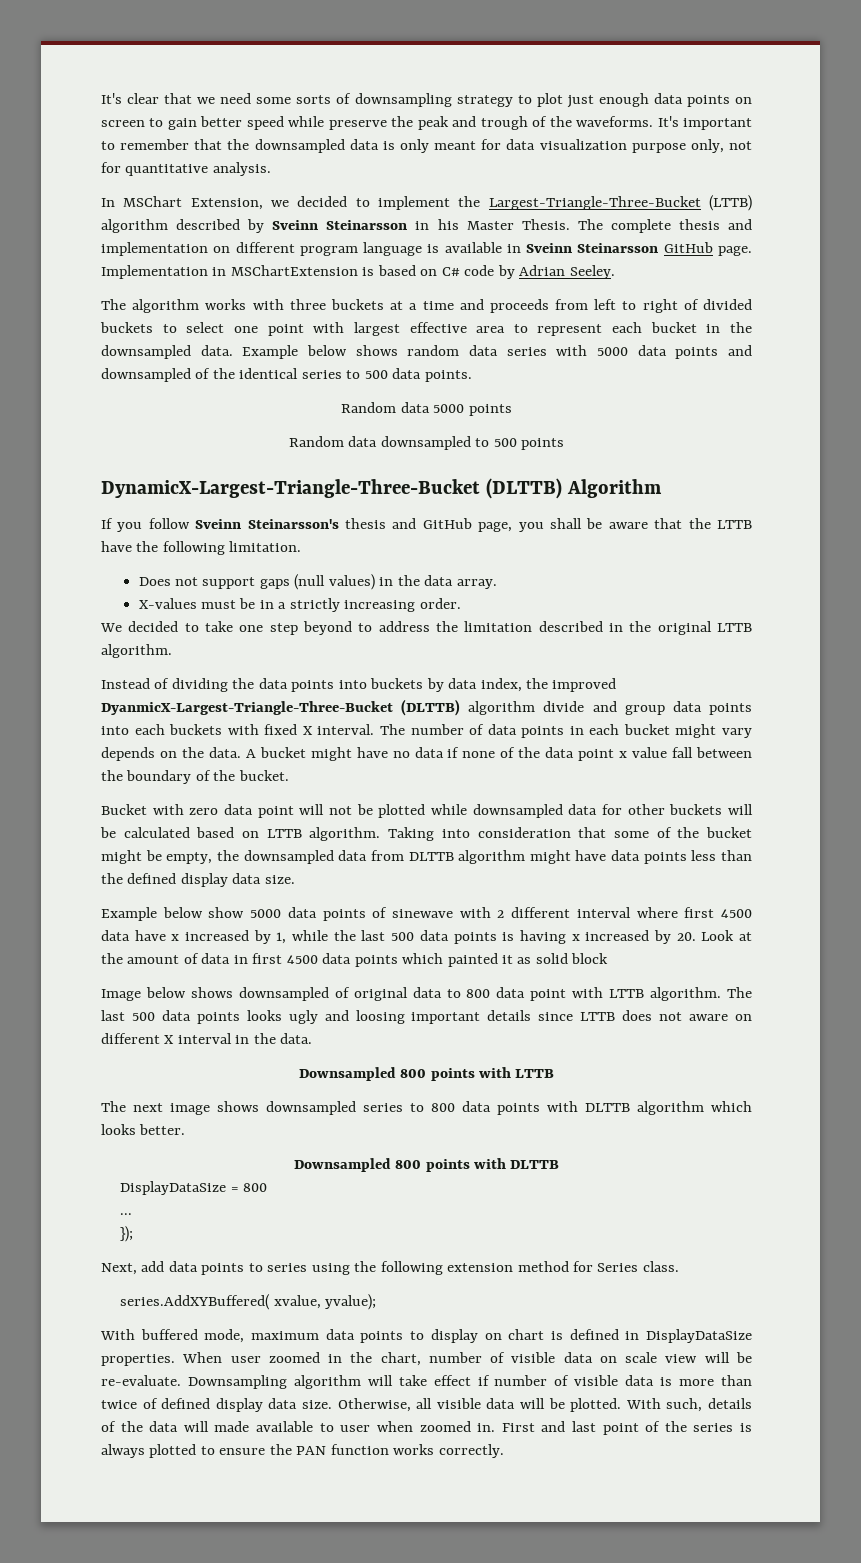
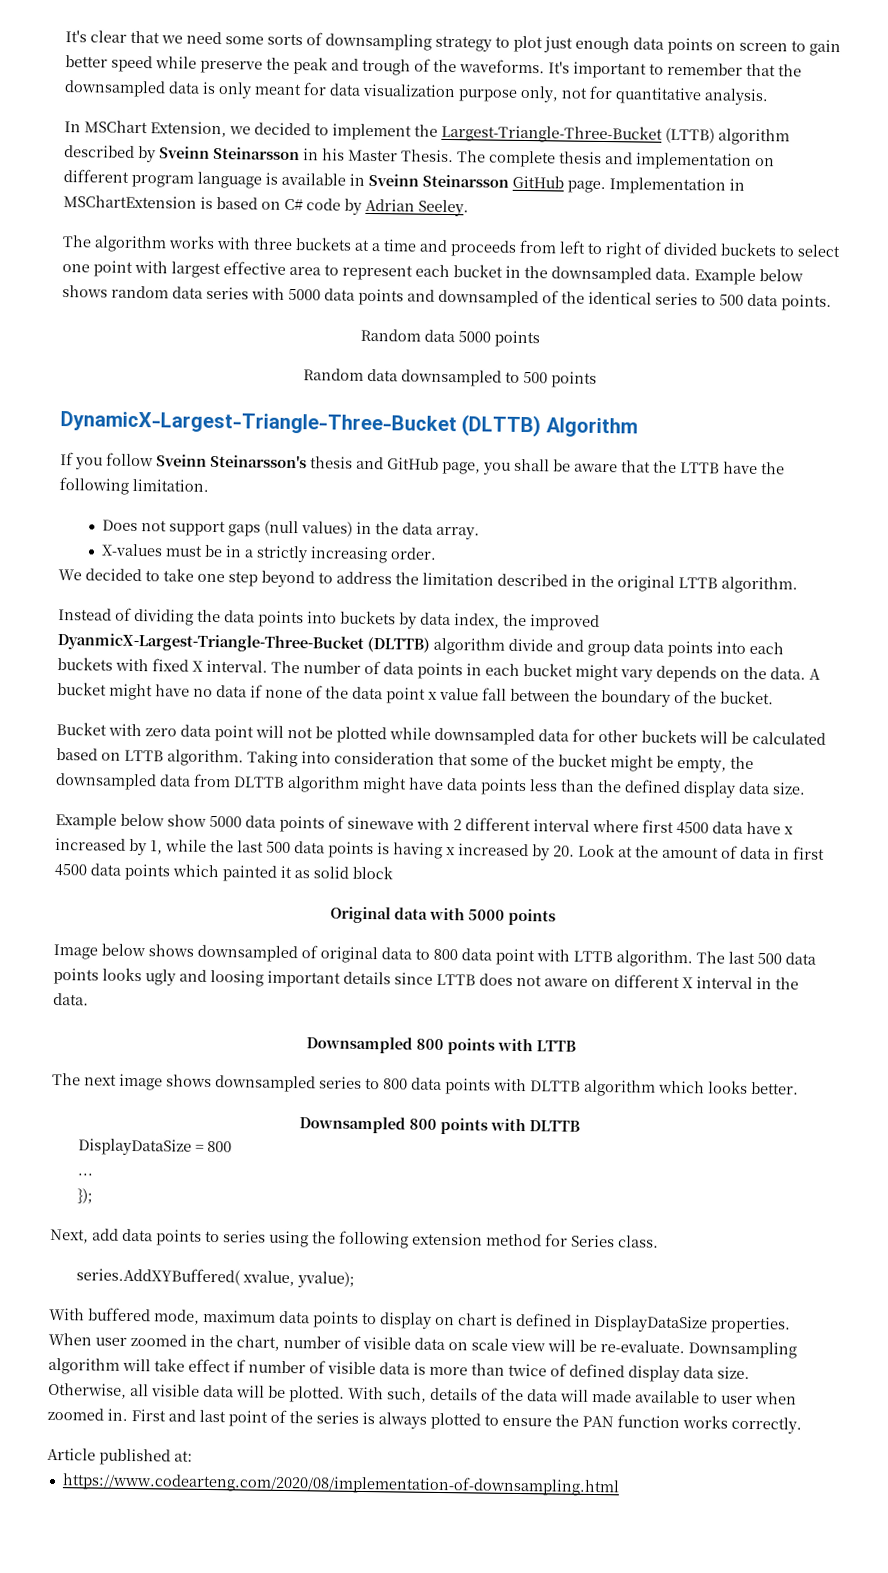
(609, 958) none -> [329,906,556,926] // Original data with 5000 points
(504, 1451) none -> [47,1447,193,1466] [61,1472,620,1497] // Article published at: // https://www.codearteng.com/2020/08/implementation-of-downsampling.html

